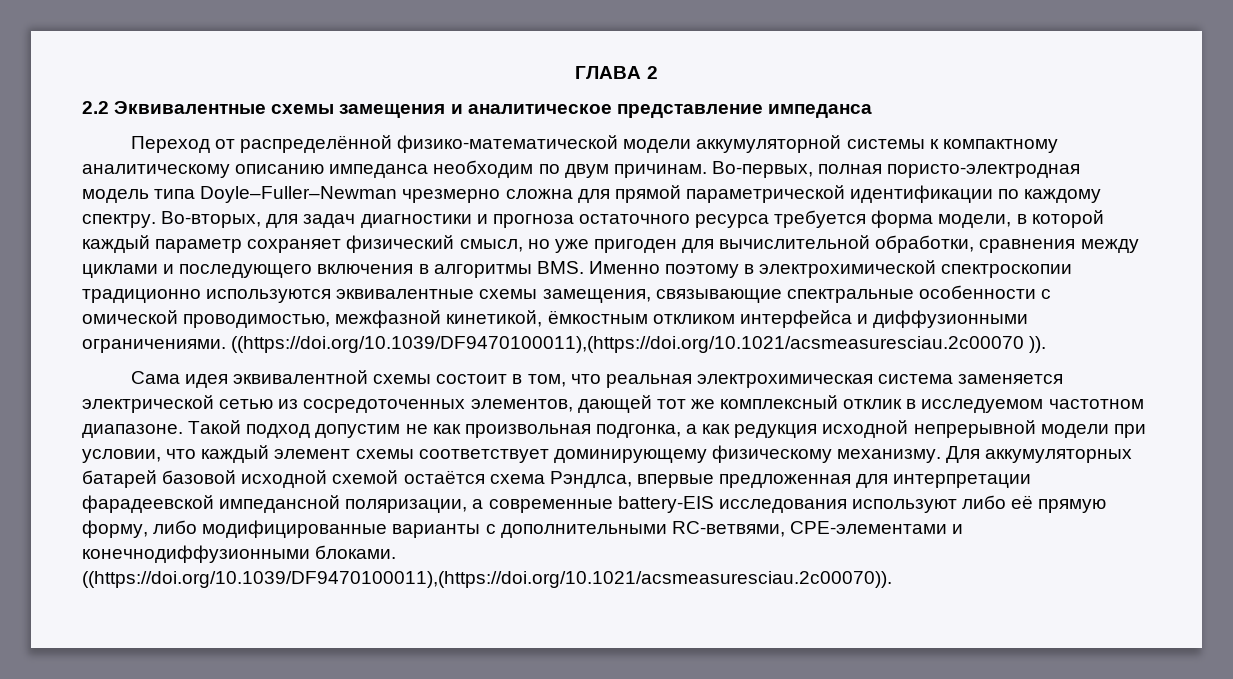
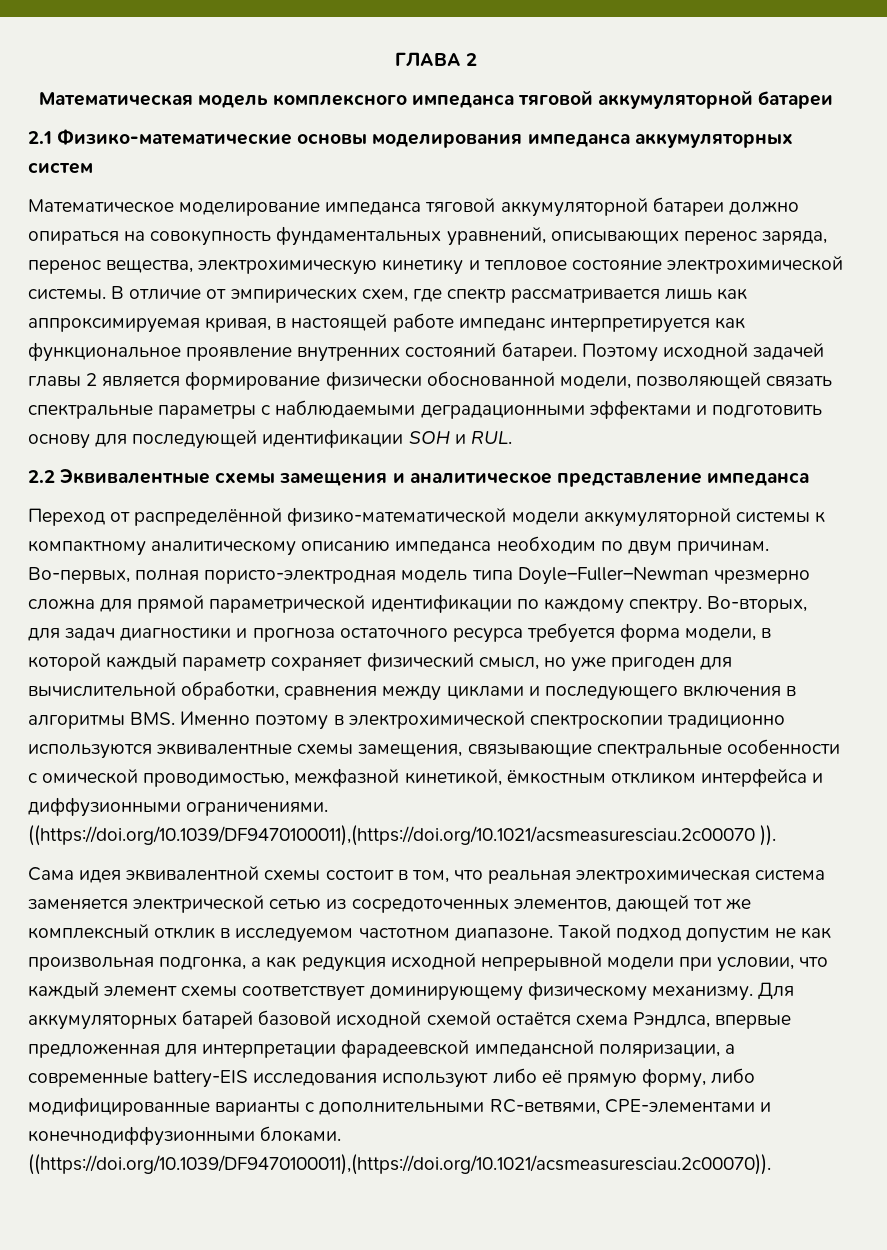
(658, 72) none -> [38,90,834,109] [28,129,793,148] [28,163,93,174] [28,197,799,217] [28,226,827,246] [28,256,843,275] [28,286,748,303] [28,313,745,333] [28,342,824,362] [28,371,833,390] [28,400,822,419] [28,429,512,449] // Математическая модель комплексного импеданса тяговой аккумуляторной батареи // 2.1 Физико-математические основы моделирования импеданса аккумуляторных систем // Математическое моделирование импеданса тяговой аккумуляторной батареи должно опираться на совокупность фундаментальных уравнений, описывающих перенос заряда, перенос вещества, электрохимическую кинетику и тепловое состояние электрохимической системы. В отличие от эмпирических схем, где спектр рассматривается лишь как аппроксимируемая кривая, в настоящей работе импеданс интерпретируется как функциональное проявление внутренних состояний батареи. Поэтому исходной задачей главы 2 является формирование физически обоснованной модели, позволяющей связать спектральные параметры с наблюдаемыми деградационными эффектами и подготовить основу для последующей идентификации SOH и RUL.

